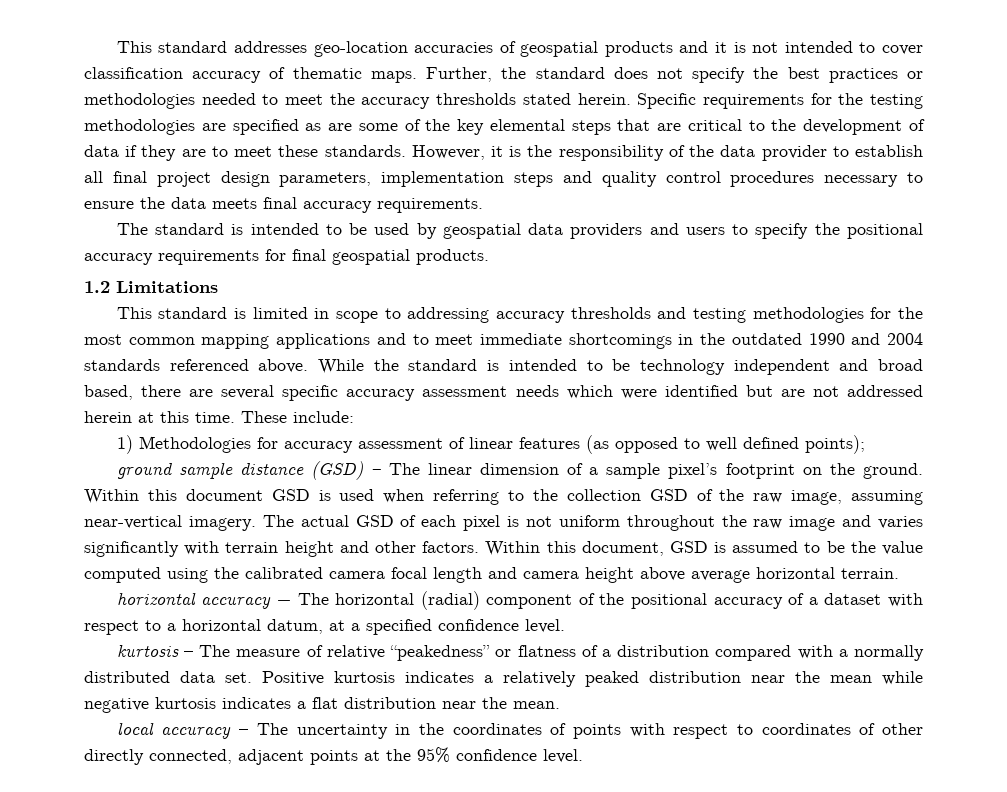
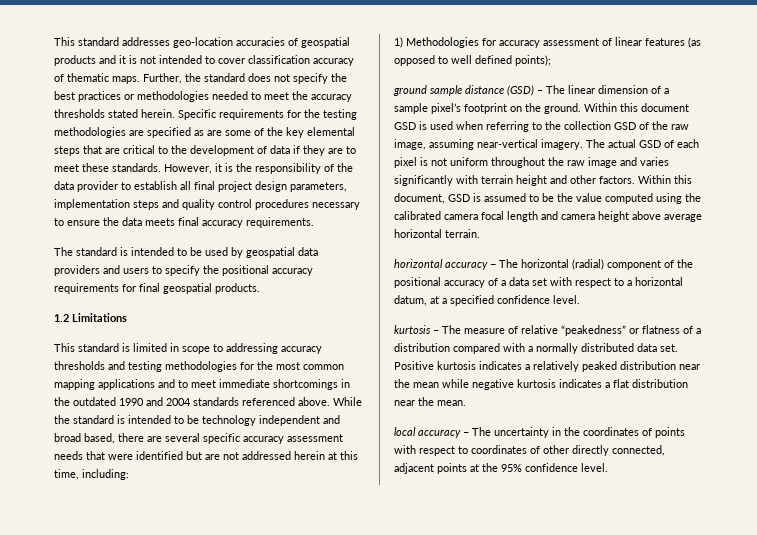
[566,385,613,399] which -> [86,451,105,460] that
[195,411,354,423] time. These include: -> [54,469,129,480] time, including:
[824,593,882,605] dataset -> [509,277,547,286] data set

